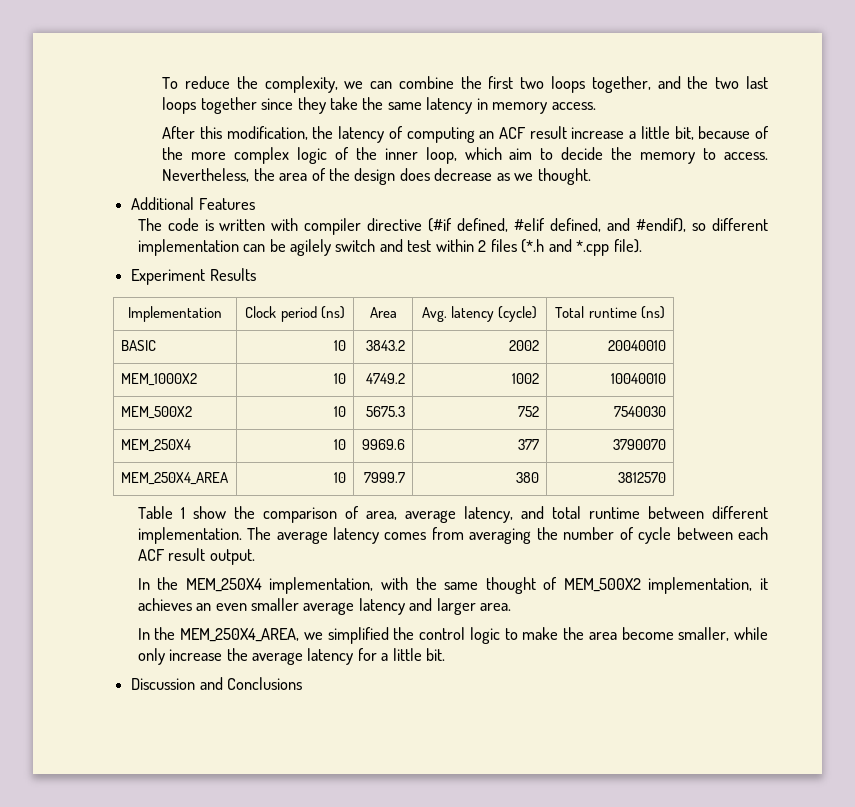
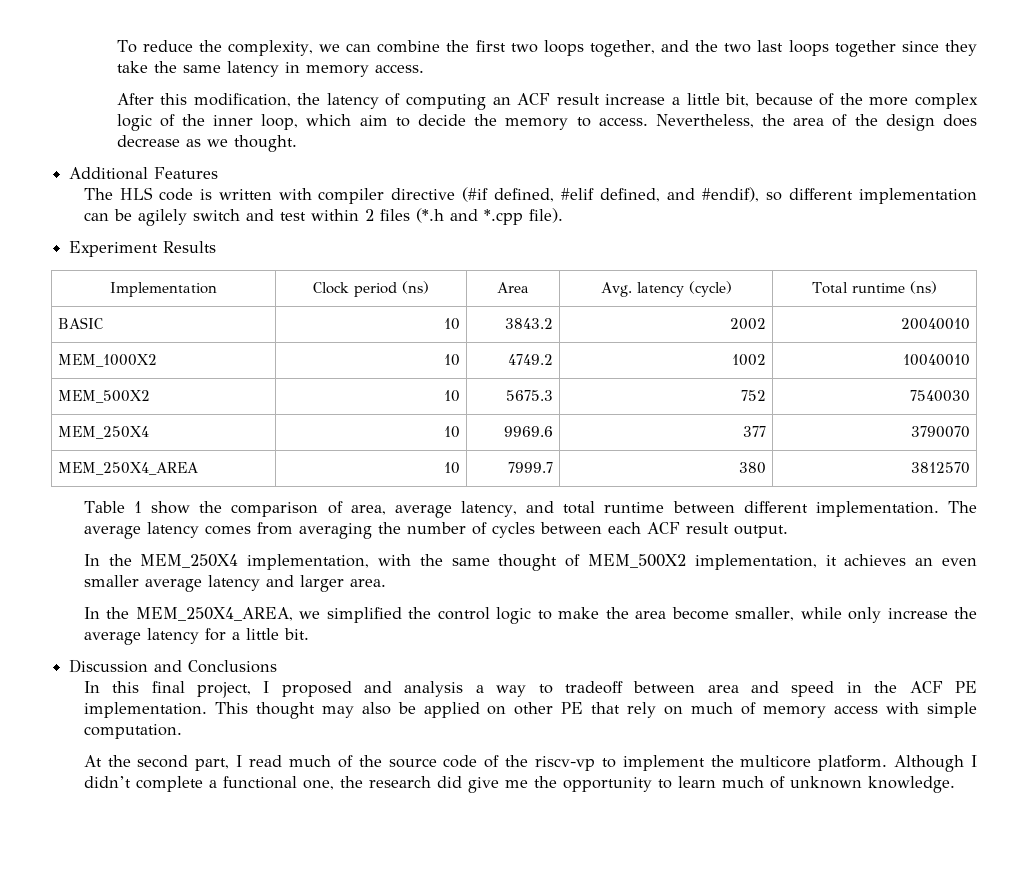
(162, 224) none -> [119,187,153,200] HLS
[638,527,672,544] cycle -> [491,522,535,538] cycles
(303, 683) none -> [83,681,977,698] [83,702,978,719] [83,724,182,739] [83,755,978,772] [83,776,955,793] // In this final project, I proposed and analysis a way to tradeoff between area and speed in the ACF PE implementation. This thought may also be applied on other PE that rely on much of memory access with simple computation. // At the second part, I read much of the source code of the riscv-vp to implement the multicore platform. Although I didn’t complete a functional one, the research did give me the opportunity to learn much of unknown knowledge.

